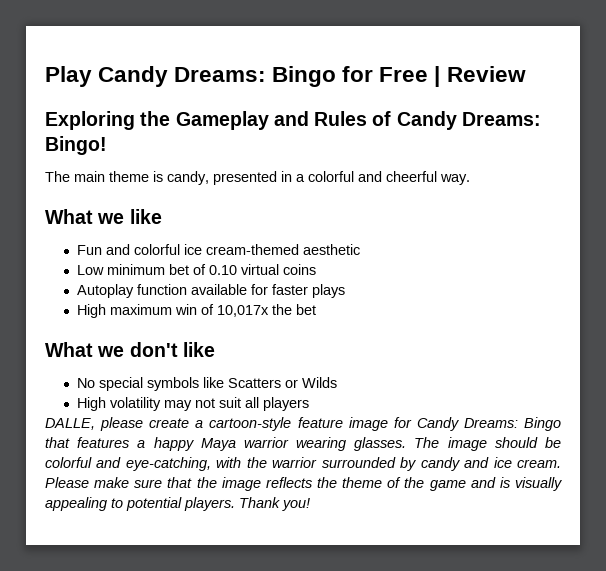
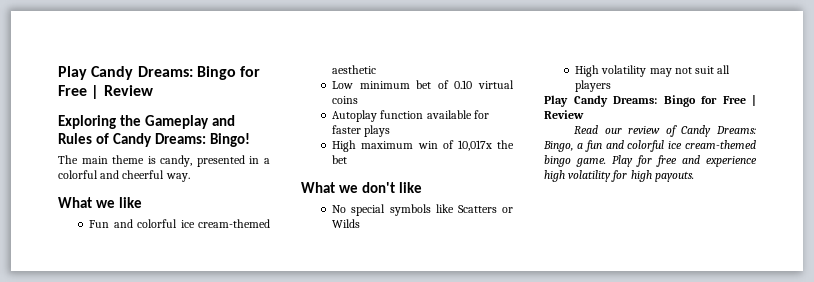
[45,417,562,431] [45,437,561,451] [45,457,561,471] [45,477,563,491] [45,497,310,511] DALLE, please create a cartoon-style feature image for Candy Dreams: Bingo that features a happy Maya warrior wearing glasses. The image should be colorful and eye-catching, with the warrior surrounded by candy and ice cream. Please make sure that the image reflects the theme of the game and is visually appealing to potential players. Thank you! -> [544,95,756,107] [544,110,584,119] [574,125,756,137] [543,140,756,152] [544,155,757,167] [544,170,694,182] Play Candy Dreams: Bingo for Free | Review // Read our review of Candy Dreams: Bingo, a fun and colorful ice cream-themed bingo game. Play for free and experience high volatility for high payouts.

